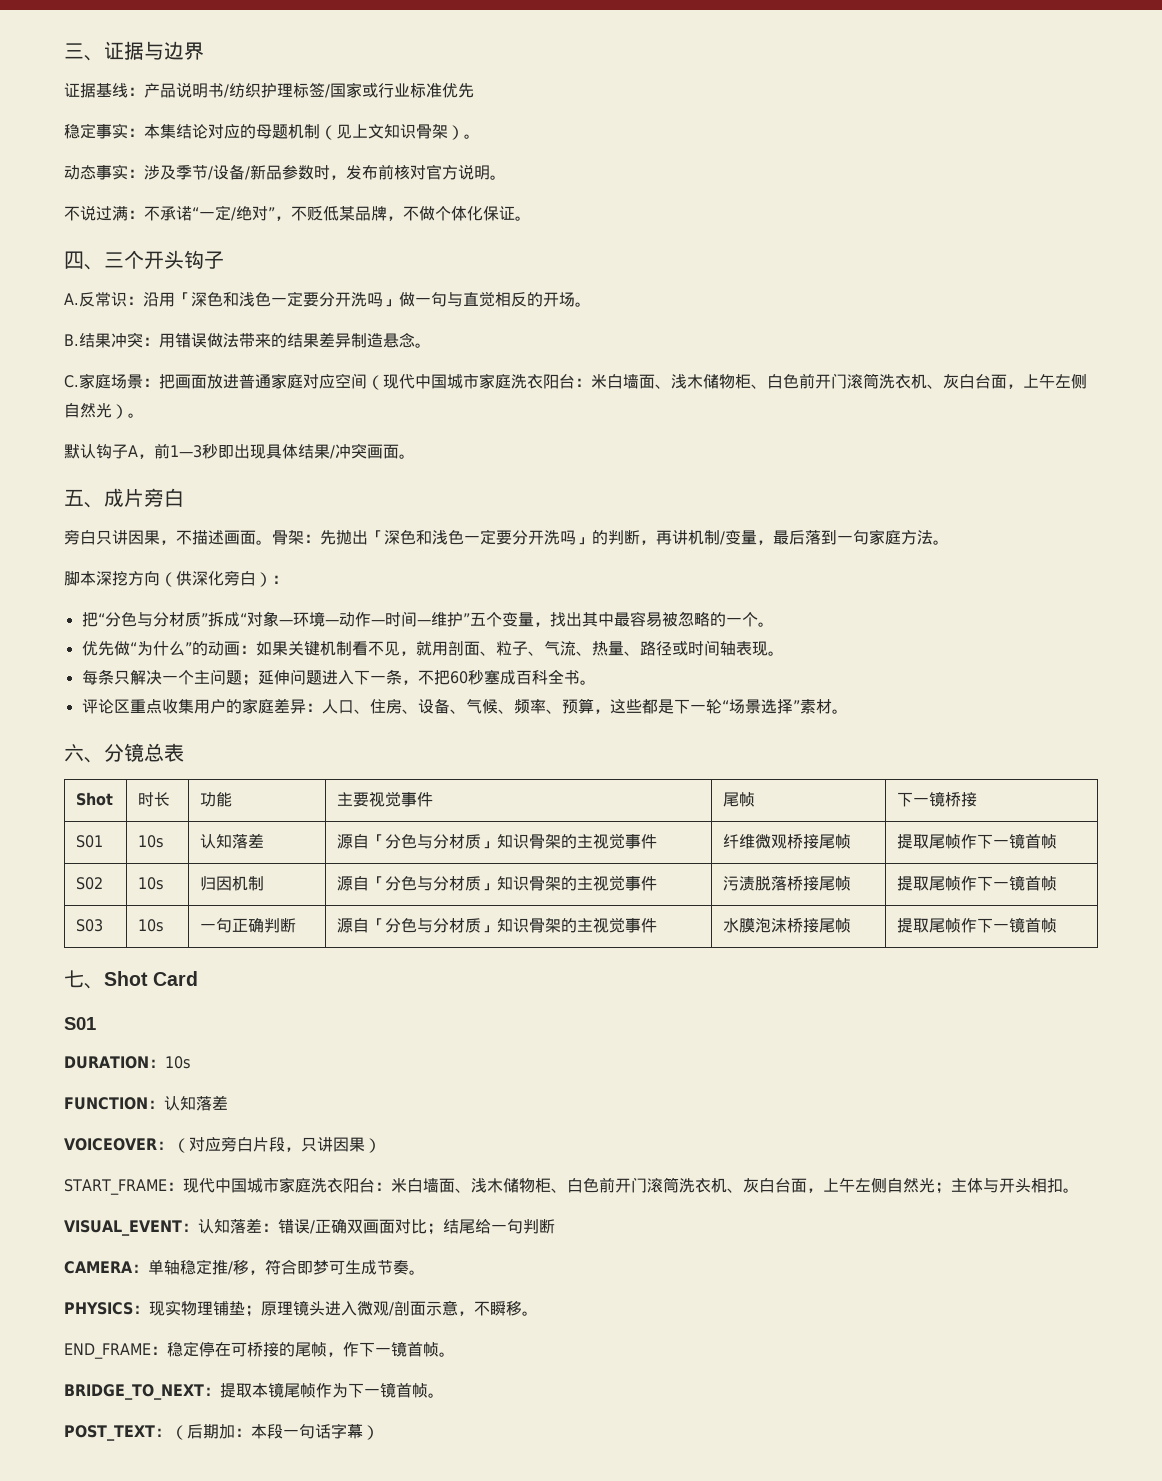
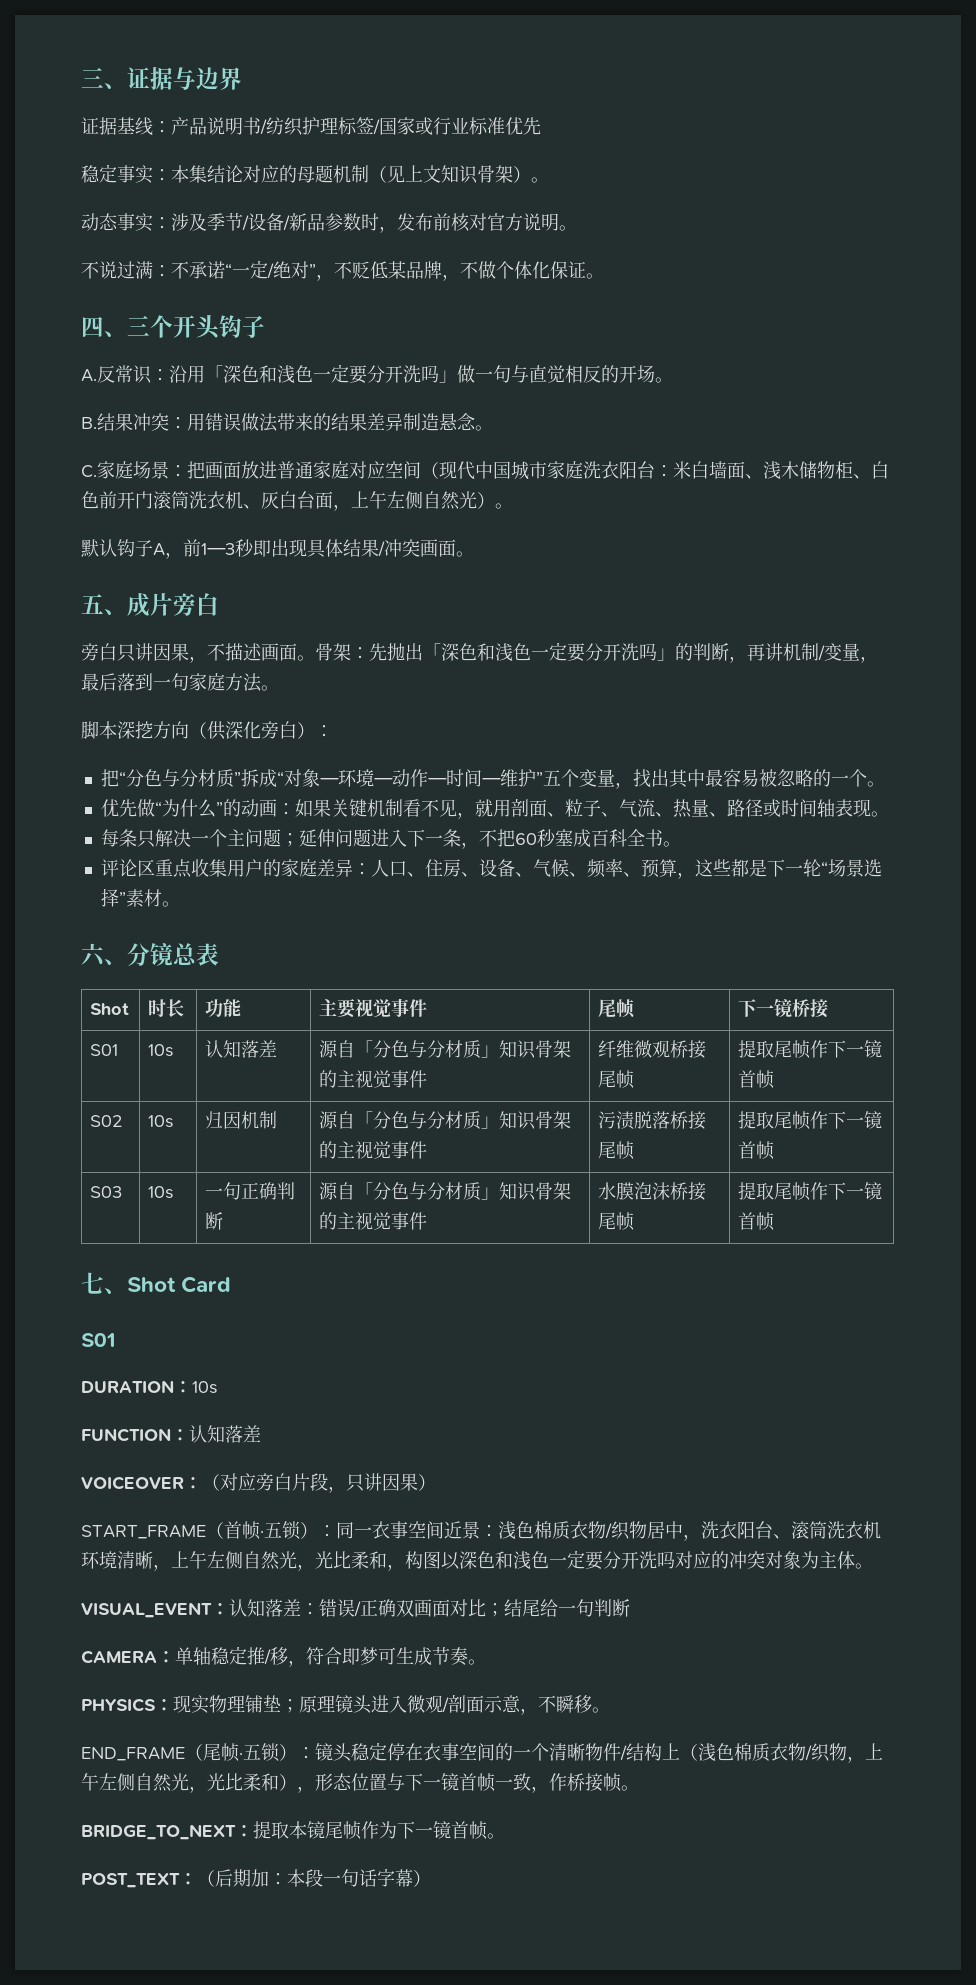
[166,1177,1063,1194] ：现代中国城市家庭洗衣阳台：米白墙面、浅木储物柜、白色前开门滚筒洗衣机、灰白台面，上午左侧自然光；主体与开头相扣 -> [206,1521,881,1541] [81,1550,855,1571] （首帧·五锁）：同一衣事空间近景：浅色棉质衣物/织物居中，洗衣阳台、滚筒洗衣机环境清晰，上午左侧自然光，光比柔和，构图以深色和浅色一定要分开洗吗对应的冲突对象为主体
[151,1341,423,1357] ：稳定停在可桥接的尾帧，作下一镜首 -> [185,1742,883,1763] [81,1773,603,1793] （尾帧·五锁）：镜头稳定停在衣事空间的一个清晰物件/结构上（浅色棉质衣物/织物，上午左侧自然光，光比柔和），形态位置与下一镜首帧一致，作桥接

